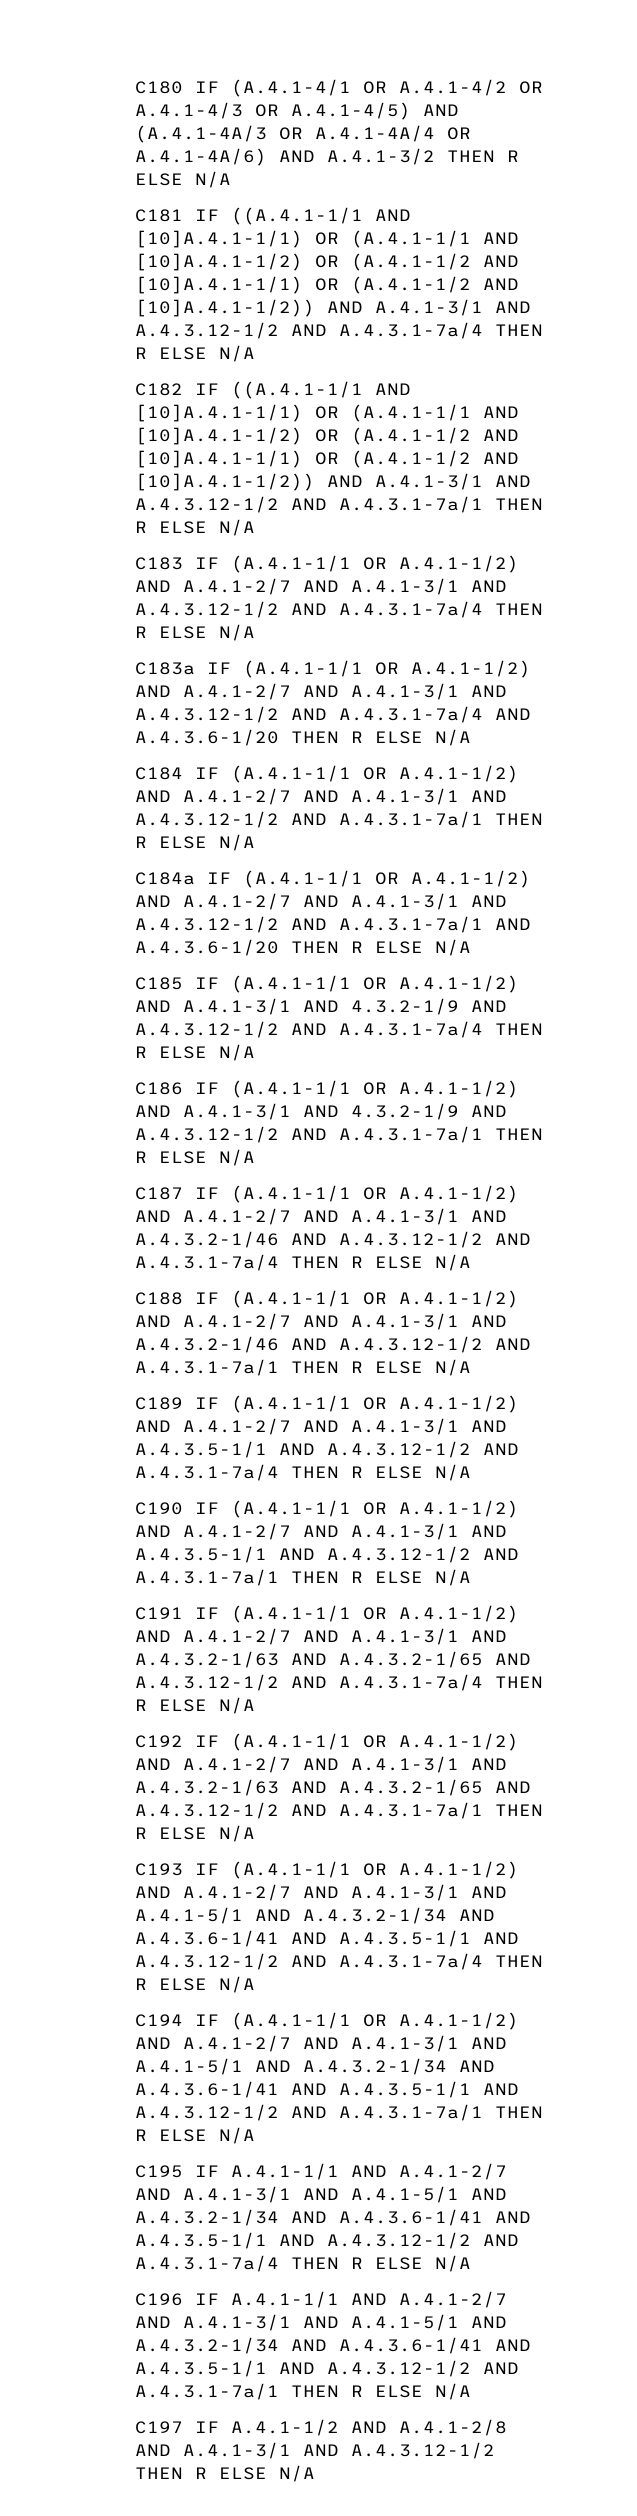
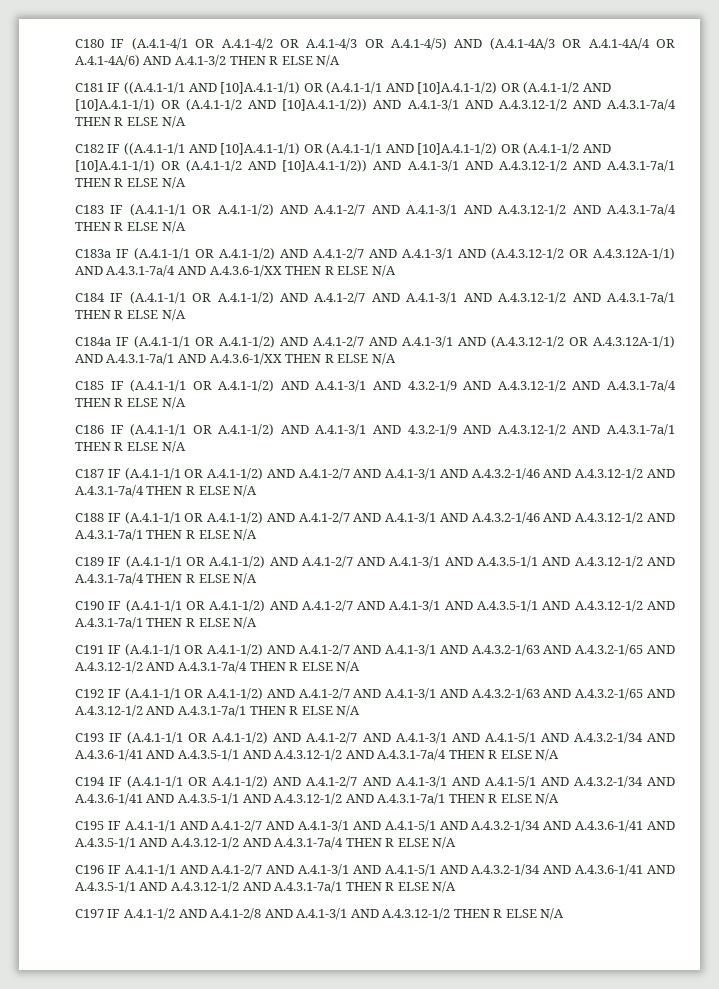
[134,706,279,723] A.4.3.12-1/2 -> [490,248,675,260] (A.4.3.12-1/2 OR A.4.3.12A-1/1)
[134,729,279,746] A.4.3.6-1/20 -> [209,265,282,277] A.4.3.6-1/XX
[134,916,279,933] A.4.3.12-1/2 -> [490,336,675,348] (A.4.3.12-1/2 OR A.4.3.12A-1/1)
[134,939,279,956] A.4.3.6-1/20 -> [209,353,282,365] A.4.3.6-1/XX

